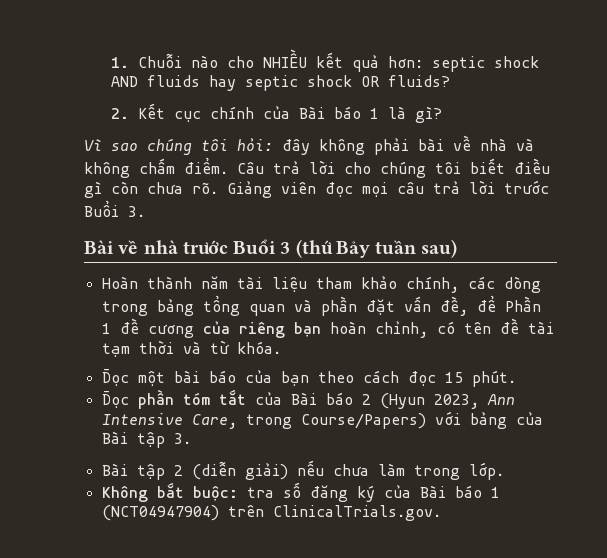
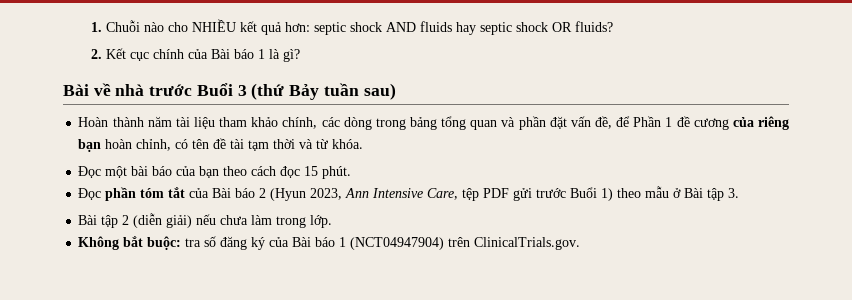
[84,135,534,155] [84,157,550,178] [84,180,549,198] [84,200,145,217] // Vì sao chúng tôi hỏi: đây không phải bài về nhà và không chấm điểm. Câu trả lời cho chúng tôi biết điều gì còn chưa rõ. Giảng viên đọc mọi câu trả lời trước Buổi 3. -> (300, 55) none
[245,411,543,429] trong Course/Papers) với bảng của -> [462,186,682,201] tệp PDF gửi trước Buổi 1) theo mẫu ở

